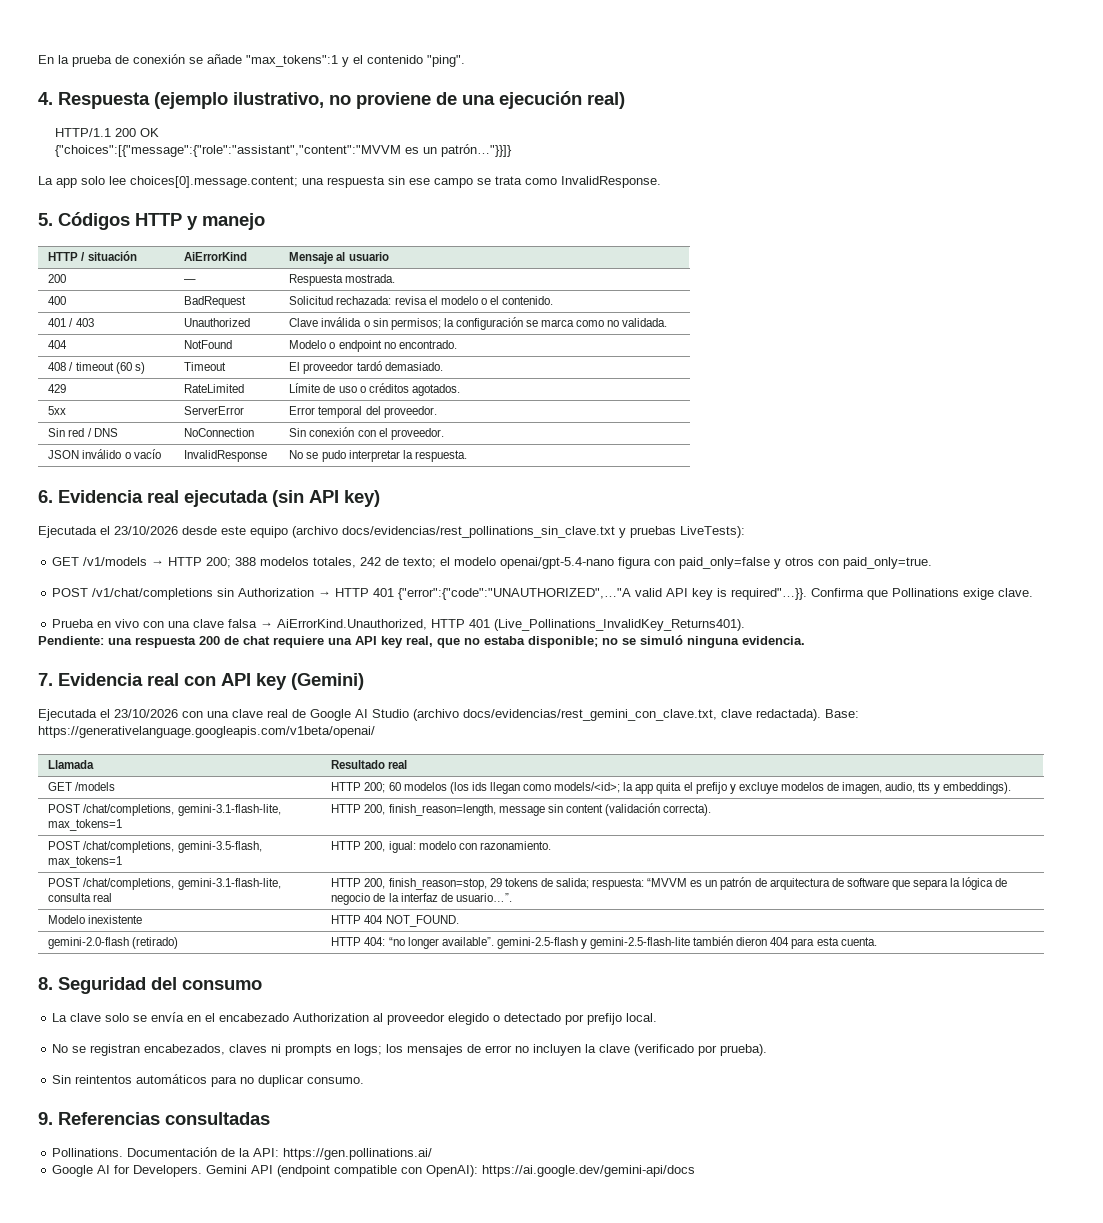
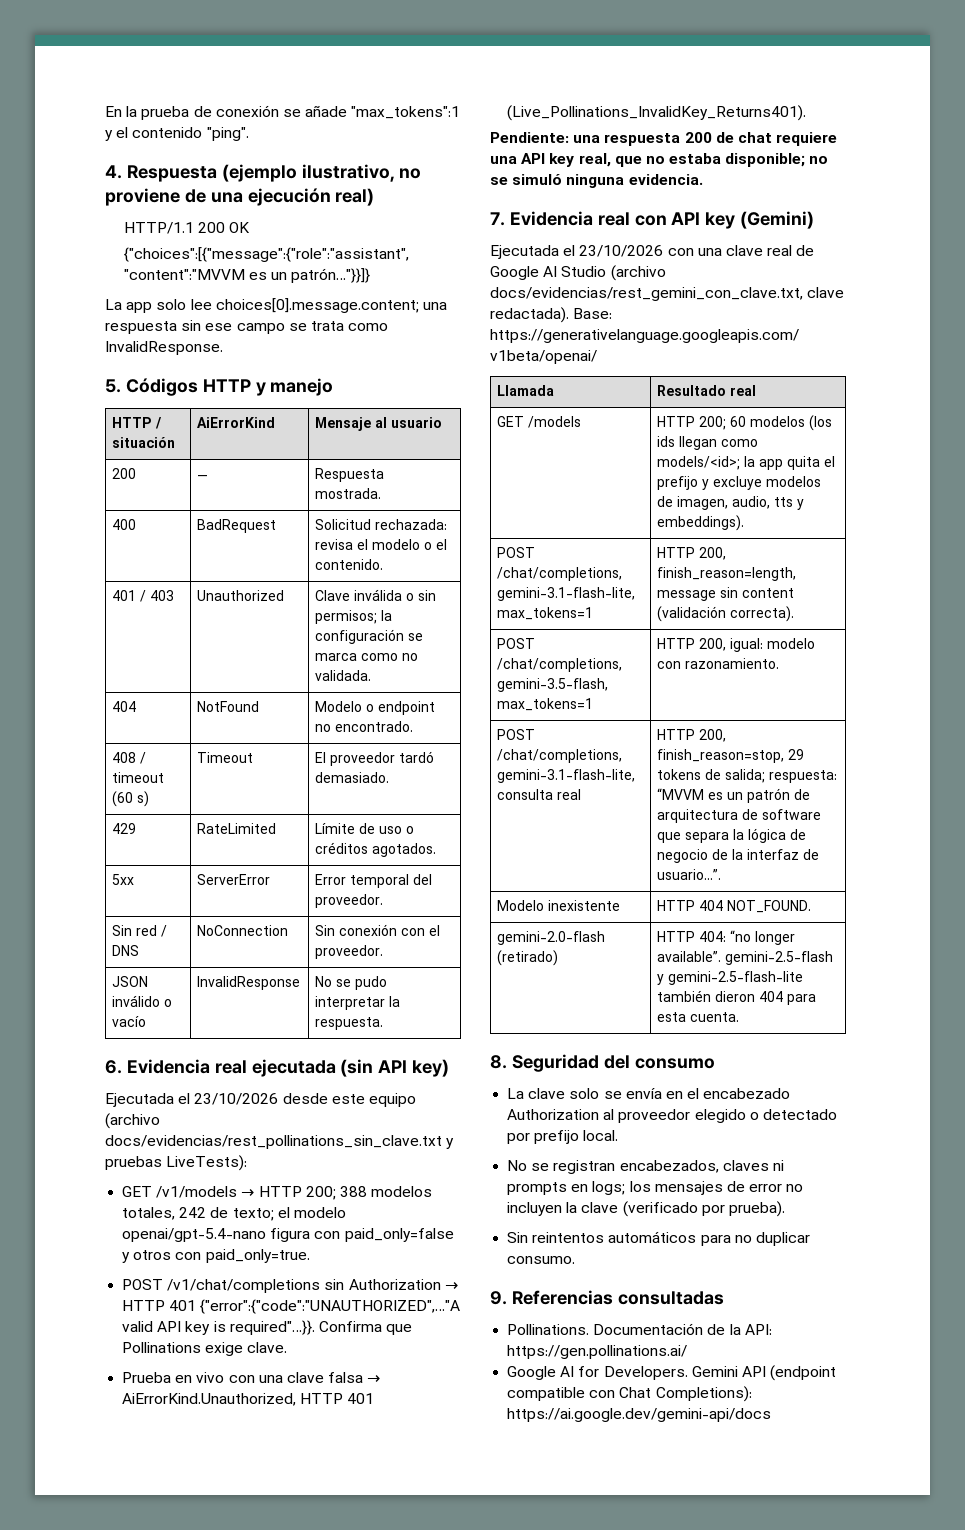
[426,1165,479,1177] OpenAI): -> [619,1386,752,1402] Chat Completions):

